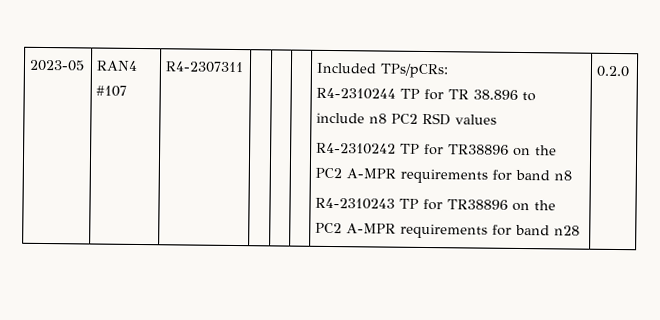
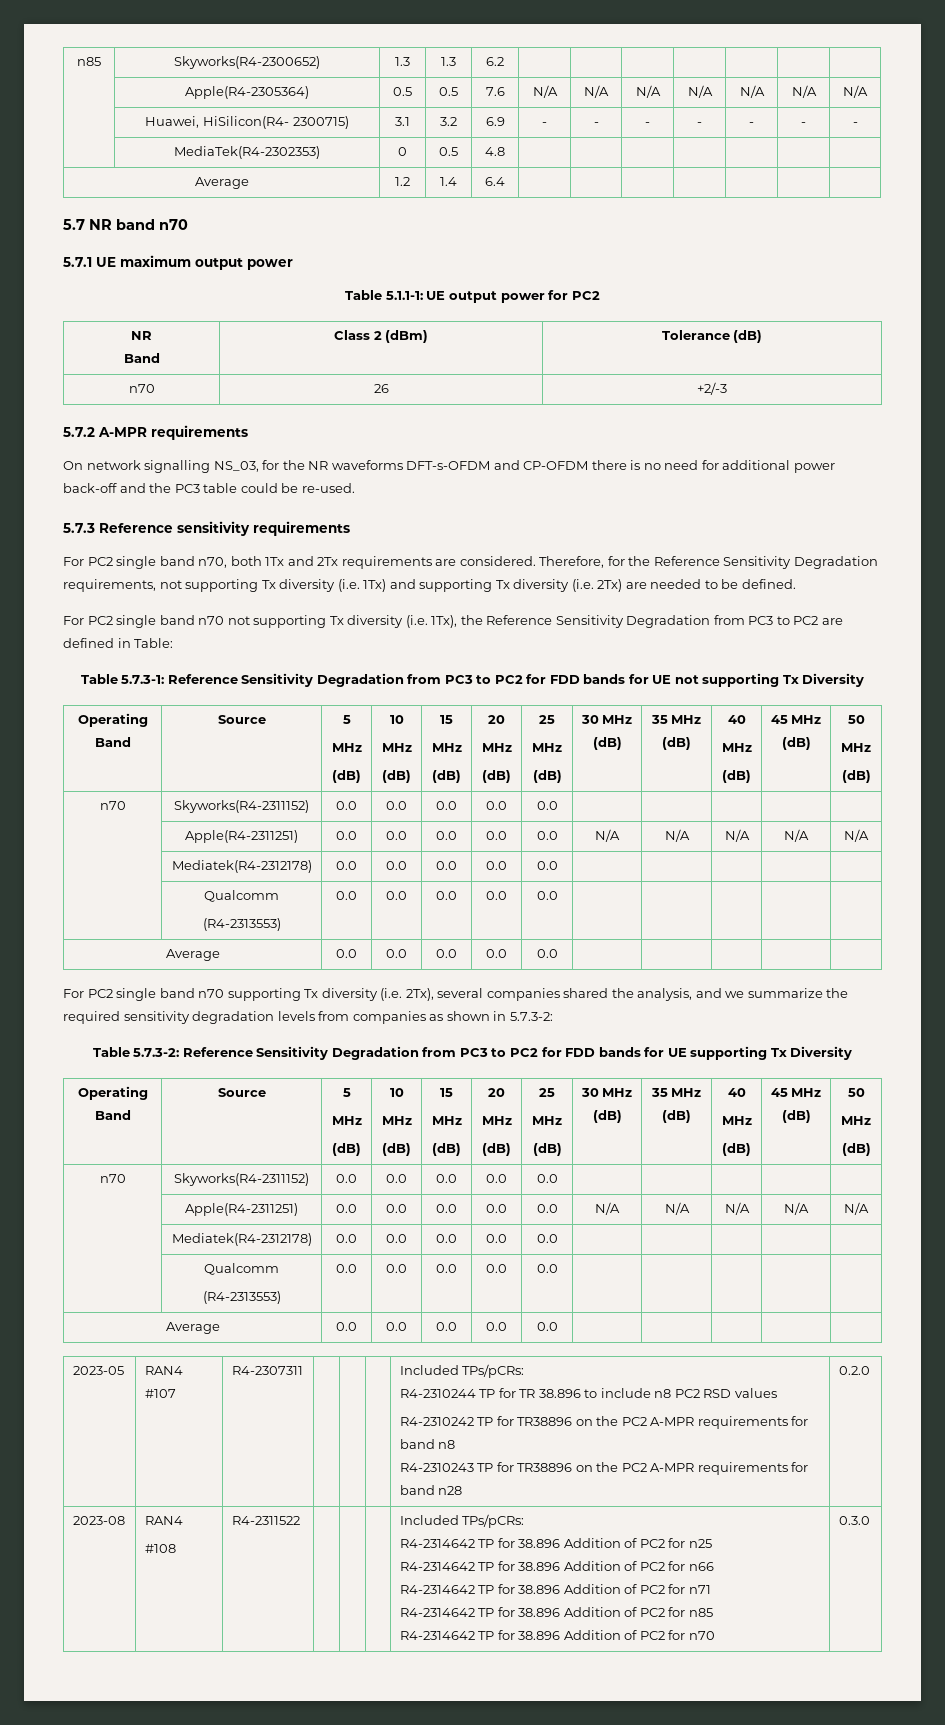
(29, 65) none -> [77,57,101,66] [174,56,320,69] [395,57,410,66] [441,57,456,66] [486,57,504,66] [185,86,309,99] [393,87,412,96] [439,87,458,96] [485,87,505,96] [532,85,558,98] [584,85,609,98] [635,85,661,98] [687,85,713,98] [739,85,765,98] [791,85,817,98] [843,85,868,98] [145,116,349,129] [395,117,410,126] [440,117,457,126] [485,117,505,126] [542,122,547,126] [593,122,599,126] [645,122,650,126] [697,122,702,126] [749,122,754,126] [801,122,806,126] [852,122,858,126] [174,146,320,159] [398,147,407,156] [439,147,458,156] [485,147,505,156] [194,177,249,189] [395,177,410,186] [440,177,457,186] [485,177,505,186] [63,219,188,230] [63,255,293,270] [345,290,600,303] [131,331,152,340] [123,353,160,363] [333,330,429,343] [661,330,763,343] [128,384,155,393] [373,384,389,393] [697,382,727,395] [63,425,248,440] [63,460,835,473] [63,483,355,493] [63,521,350,536] [63,556,878,569] [63,579,796,592] [63,615,843,628] [63,638,174,648] [80,673,865,687] [77,713,148,727] [94,737,131,747] [217,715,266,724] [342,715,351,724] [331,743,362,752] [332,770,361,783] [389,715,404,724] [381,743,412,752] [382,770,411,783] [440,715,453,724] [431,743,462,752] [432,770,461,783] [488,715,505,724] [481,743,512,752] [482,770,511,783] [539,715,555,724] [532,743,562,752] [532,770,562,783] [580,715,633,724] [592,737,622,750] [650,715,702,724] [662,737,691,750] [727,715,746,724] [721,743,752,752] [722,770,751,783] [770,715,822,724] [781,737,811,750] [847,715,865,724] [841,743,871,752] [841,770,871,783] [99,801,126,810] [174,800,309,813] [336,801,357,810] [386,801,407,810] [436,801,457,810] [486,801,507,810] [536,801,558,810] [185,830,298,843] [336,831,357,840] [386,831,407,840] [436,831,457,840] [486,831,507,840] [536,831,558,840] [595,829,620,842] [664,829,690,842] [724,829,750,842] [784,829,809,842] [844,829,869,842] [171,860,312,873] [336,861,357,870] [386,861,407,870] [436,861,457,870] [486,861,507,870] [536,861,558,870] [204,890,279,902] [202,918,281,931] [336,891,357,900] [386,891,407,900] [436,891,457,900] [486,891,507,900] [536,891,558,900] [165,949,220,961] [336,949,357,958] [386,949,407,958] [436,949,457,958] [486,949,507,958] [536,949,558,958] [63,988,849,1001] [63,1011,553,1024] [92,1046,853,1060] [77,1086,148,1100] [94,1110,131,1120] [217,1088,266,1097] [342,1088,351,1097] [331,1116,362,1125] [332,1143,361,1156] [389,1088,404,1097] [381,1116,412,1125] [382,1143,411,1156] [440,1088,453,1097] [431,1116,462,1125] [432,1143,461,1156] [488,1088,505,1097] [481,1116,512,1125] [482,1143,511,1156] [539,1088,555,1097] [532,1116,562,1125] [532,1143,562,1156] [580,1088,633,1097] [592,1110,622,1123] [650,1088,702,1097] [662,1110,691,1123] [727,1088,746,1097] [721,1116,752,1125] [722,1143,751,1156] [770,1088,822,1097] [781,1110,811,1123] [847,1088,865,1097] [841,1116,871,1125] [841,1143,871,1156] [99,1174,126,1183] [174,1173,309,1186] [336,1174,357,1183] [386,1174,407,1183] [436,1174,457,1183] [486,1174,507,1183] [536,1174,558,1183] [185,1203,298,1216] [336,1204,357,1213] [386,1204,407,1213] [436,1204,457,1213] [486,1204,507,1213] [536,1204,558,1213] [595,1202,620,1215] [664,1202,690,1215] [724,1202,750,1215] [784,1202,809,1215] [844,1202,869,1215] [171,1233,312,1246] [336,1234,357,1243] [386,1234,407,1243] [436,1234,457,1243] [486,1234,507,1243] [536,1234,558,1243] [204,1263,279,1275] [202,1291,281,1304] [336,1264,357,1273] [386,1264,407,1273] [436,1264,457,1273] [486,1264,507,1273] [536,1264,558,1273] [165,1322,220,1334] [336,1322,357,1331] [386,1322,407,1331] [436,1322,457,1331] [486,1322,507,1331] [536,1322,558,1331] n85 | Skyworks(R4-2300652) | 1.3 | 1.3 | 6.2 | | | | | | | // | Apple(R4-2305364) | 0.5 | 0.5 | 7.6 | N/A | N/A | N/A | N/A | N/A | N/A | N/A // | Huawei, HiSilicon(R4- 2300715) | 3.1 | 3.2 | 6.9 | - | - | - | - | - | - | - // | MediaTek(R4-2302353) | 0 | 0.5 | 4.8 | | | | | | | // Average | 1.2 | 1.4 | 6.4 | | | | | | | // 5.7 NR band n70 // 5.7.1 UE maximum output power // Table 5.1.1-1: UE output power for PC2 // NR // Band | Class 2 (dBm) | Tolerance (dB) // n70 | 26 | +2/-3 // 5.7.2 A-MPR requirements // On network signalling NS_03, for the NR waveforms DFT-s-OFDM and CP-OFDM there is no need for additional power back-off and the PC3 table could be re-used. // 5.7.3 Reference sensitivity requirements // For PC2 single band n70, both 1Tx and 2Tx requirements are considered. Therefore, for the Reference Sensitivity Degradation requirements, not supporting Tx diversity (i.e. 1Tx) and supporting Tx diversity (i.e. 2Tx) are needed to be defined. // For PC2 single band n70 not supporting Tx diversity (i.e. 1Tx), the Reference Sensitivity Degradation from PC3 to PC2 are defined in Table: // Table 5.7.3-1: Reference Sensitivity Degradation from PC3 to PC2 for FDD bands for UE not supporting Tx Diversity // Operating Band | Source | 5 // MHz // (dB) | 10 // MHz // (dB) | 15 // MHz // (dB) | 20 // MHz // (dB) | 25 // MHz // (dB) | 30 MHz (dB) | 35 MHz (dB) | 40 // MHz // (dB) | 45 MHz (dB) | 50 // MHz // (dB) // n70 | Skyworks(R4-2311152) | 0.0 | 0.0 | 0.0 | 0.0 | 0.0 | | | | | // | Apple(R4-2311251) | 0.0 | 0.0 | 0.0 | 0.0 | 0.0 | N/A | N/A | N/A | N/A | N/A // | Mediatek(R4-2312178) | 0.0 | 0.0 | 0.0 | 0.0 | 0.0 | | | | | // | Qualcomm // (R4-2313553) | 0.0 | 0.0 | 0.0 | 0.0 | 0.0 | | | | | // Average | 0.0 | 0.0 | 0.0 | 0.0 | 0.0 | | | | | // For PC2 single band n70 supporting Tx diversity (i.e. 2Tx), several companies shared the analysis, and we summarize the required sensitivity degradation levels from companies as shown in 5.7.3-2: // Table 5.7.3-2: Reference Sensitivity Degradation from PC3 to PC2 for FDD bands for UE supporting Tx Diversity // Operating Band | Source | 5 // MHz // (dB) | 10 // MHz // (dB) | 15 // MHz // (dB) | 20 // MHz // (dB) | 25 // MHz // (dB) | 30 MHz (dB) | 35 MHz (dB) | 40 // MHz // (dB) | 45 MHz (dB) | 50 // MHz // (dB) // n70 | Skyworks(R4-2311152) | 0.0 | 0.0 | 0.0 | 0.0 | 0.0 | | | | | // | Apple(R4-2311251) | 0.0 | 0.0 | 0.0 | 0.0 | 0.0 | N/A | N/A | N/A | N/A | N/A // | Mediatek(R4-2312178) | 0.0 | 0.0 | 0.0 | 0.0 | 0.0 | | | | | // | Qualcomm // (R4-2313553) | 0.0 | 0.0 | 0.0 | 0.0 | 0.0 | | | | | // Average | 0.0 | 0.0 | 0.0 | 0.0 | 0.0 | | | | | //
(630, 71) none -> [72,1516,125,1525] [144,1516,183,1525] [144,1544,176,1553] [231,1516,300,1525] [399,1514,525,1528] [399,1538,712,1548] [399,1561,714,1571] [399,1584,711,1594] [399,1607,713,1617] [399,1630,715,1640] [838,1516,870,1525] // 2023-08 | RAN4 // #108 | R4-2311522 | | | | Included TPs/pCRs: // R4-2314642 TP for 38.896 Addition of PC2 for n25 // R4-2314642 TP for 38.896 Addition of PC2 for n66 // R4-2314642 TP for 38.896 Addition of PC2 for n71 // R4-2314642 TP for 38.896 Addition of PC2 for n85 // R4-2314642 TP for 38.896 Addition of PC2 for n70 | 0.3.0

